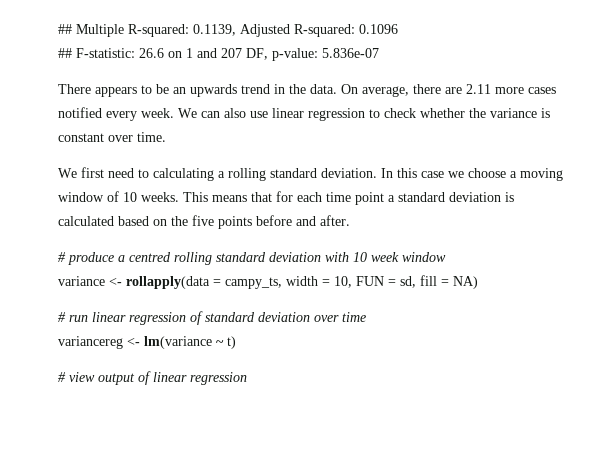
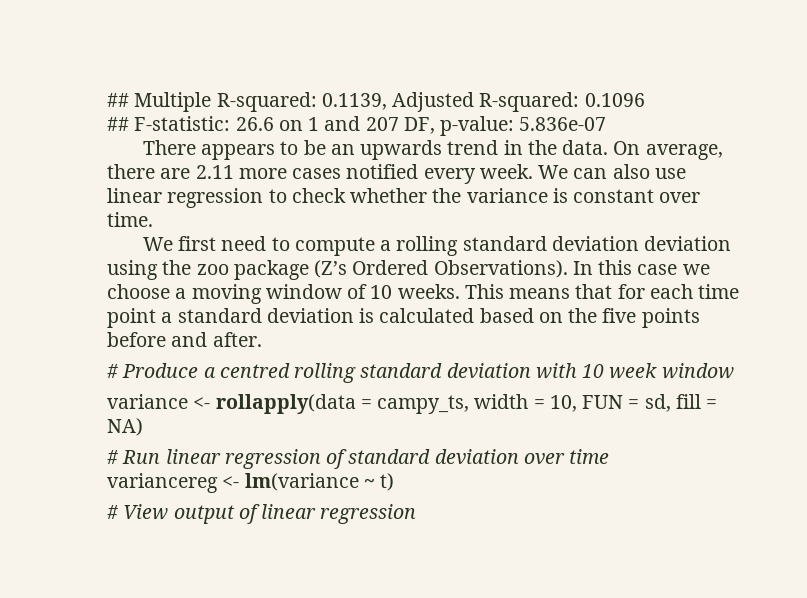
[153,168,214,181] calculating -> [294,237,375,256] compute
[321,168,377,178] deviation. -> [551,236,732,251] [107,260,568,280] deviation deviation using the zoo package (Z’s Ordered Observations).
[68,252,114,265] produce -> [122,363,199,378] Produce
[69,315,88,322] run -> [122,450,161,464] Run
[69,372,95,382] view -> [123,504,169,520] View

